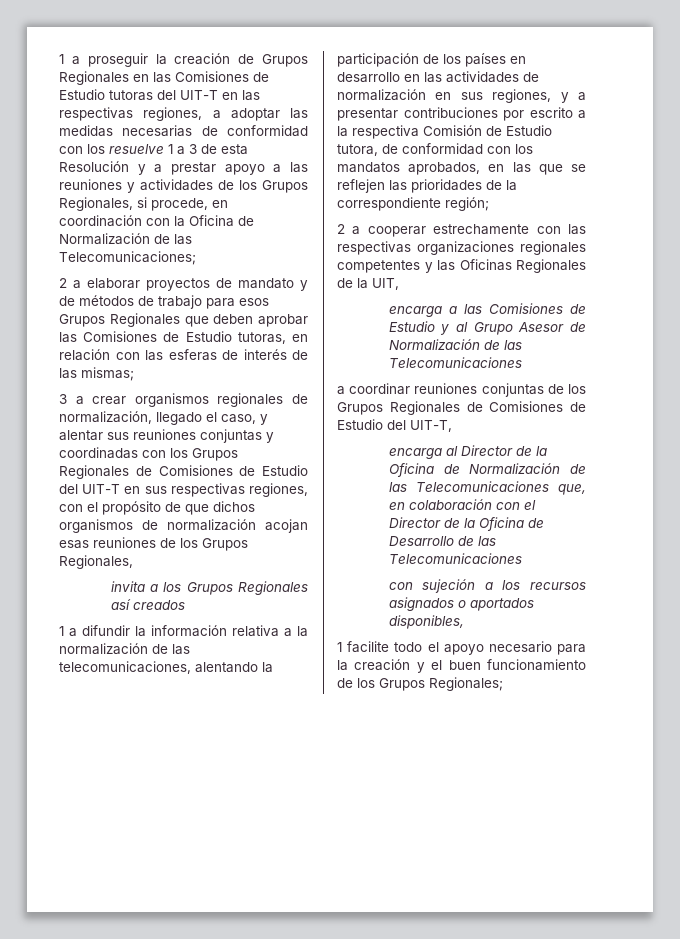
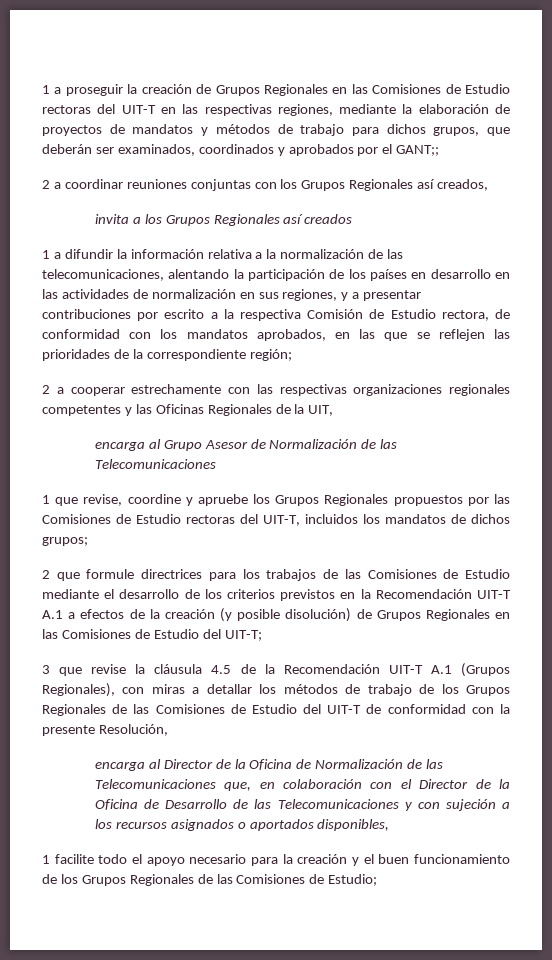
[109,90,153,101] tutoras -> [42,105,91,114] rectoras
[212,108,308,121] [59,125,308,137] [59,144,248,155] [59,161,308,175] [59,179,308,193] [59,197,228,211] [59,215,254,227] [59,233,192,245] [59,251,196,265] [59,278,308,291] [59,295,269,309] [59,313,308,327] [59,331,308,344] [59,349,308,361] [59,367,134,381] [59,393,308,407] [59,411,268,425] [59,429,274,443] [59,447,238,461] [59,465,308,479] [59,483,308,497] [59,501,255,515] [59,519,308,533] [59,537,248,551] [59,555,133,569] a adoptar las medidas necesarias de conformidad con los resuelve 1 a 3 de esta Resolución y a prestar apoyo a las reuniones y actividades de los Grupos Regionales, si procede, en coordinación con la Oficina de Normalización de las Telecomunicaciones; // 2 a elaborar proyectos de mandato y de métodos de trabajo para esos Grupos Regionales que deben aprobar las Comisiones de Estudio tutoras, en relación con las esferas de interés de las mismas; // 3 a crear organismos regionales de normalización, llegado el caso, y alentar sus reuniones conjuntas y coordinadas con los Grupos Regionales de Comisiones de Estudio del UIT-T en sus respectivas regiones, con el propósito de que dichos organismos de normalización acojan esas reuniones de los Grupos Regionales, -> [339,104,511,114] [42,124,510,136] [42,144,440,156] [42,179,489,191] mediante la elaboración de proyectos de mandatos y métodos de trabajo para dichos grupos, que deberán ser examinados, coordinados y aprobados por el GANT;; // 2 a coordinar reuniones conjuntas con los Grupos Regionales así creados,
[337,144,378,156] tutora, -> [441,310,489,321] rectora,
[448,303,586,314] [388,321,450,335] a las Comisiones de Estudio y -> (145, 446) none
[337,383,586,397] [337,401,586,415] [337,419,452,432] a coordinar reuniones conjuntas de los Grupos Regionales de Comisiones de Estudio del UIT-T, -> [42,494,511,506] [42,514,510,526] [42,537,88,546] [42,569,511,581] [42,589,511,601] [42,608,511,622] [42,629,262,641] [42,663,510,677] [42,683,510,697] [42,704,511,716] [42,724,168,736] 1 que revise, coordine y apruebe los Grupos Regionales propuestos por las Comisiones de Estudio rectoras del UIT-T, incluidos los mandatos de dichos grupos; // 2 que formule directrices para los trabajos de las Comisiones de Estudio mediante el desarrollo de los criterios previstos en la Recomendación UIT-T A.1 a efectos de la creación (y posible disolución) de Grupos Regionales en las Comisiones de Estudio del UIT-T; // 3 que revise la cláusula 4.5 de la Recomendación UIT-T A.1 (Grupos Regionales), con miras a detallar los métodos de trabajo de los Grupos Regionales de las Comisiones de Estudio del UIT-T de conformidad con la presente Resolución,
(522, 558) // -> [404,802,413,811] y
[429,677,503,691] Regionales; -> [129,874,378,886] Regionales de las Comisiones de Estudio;

